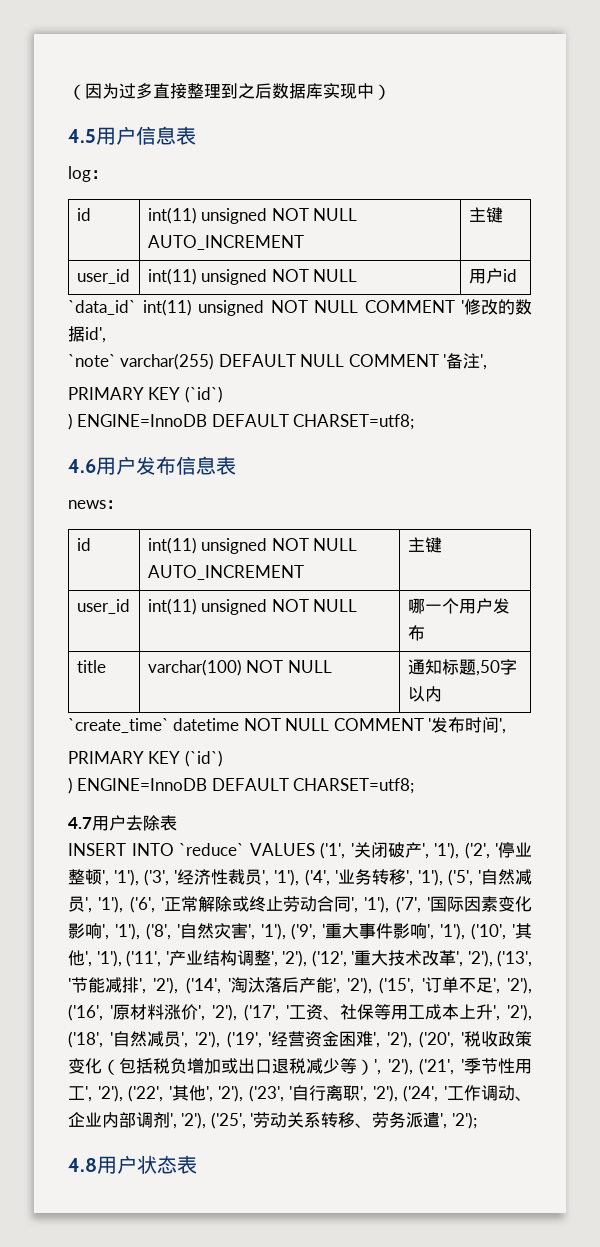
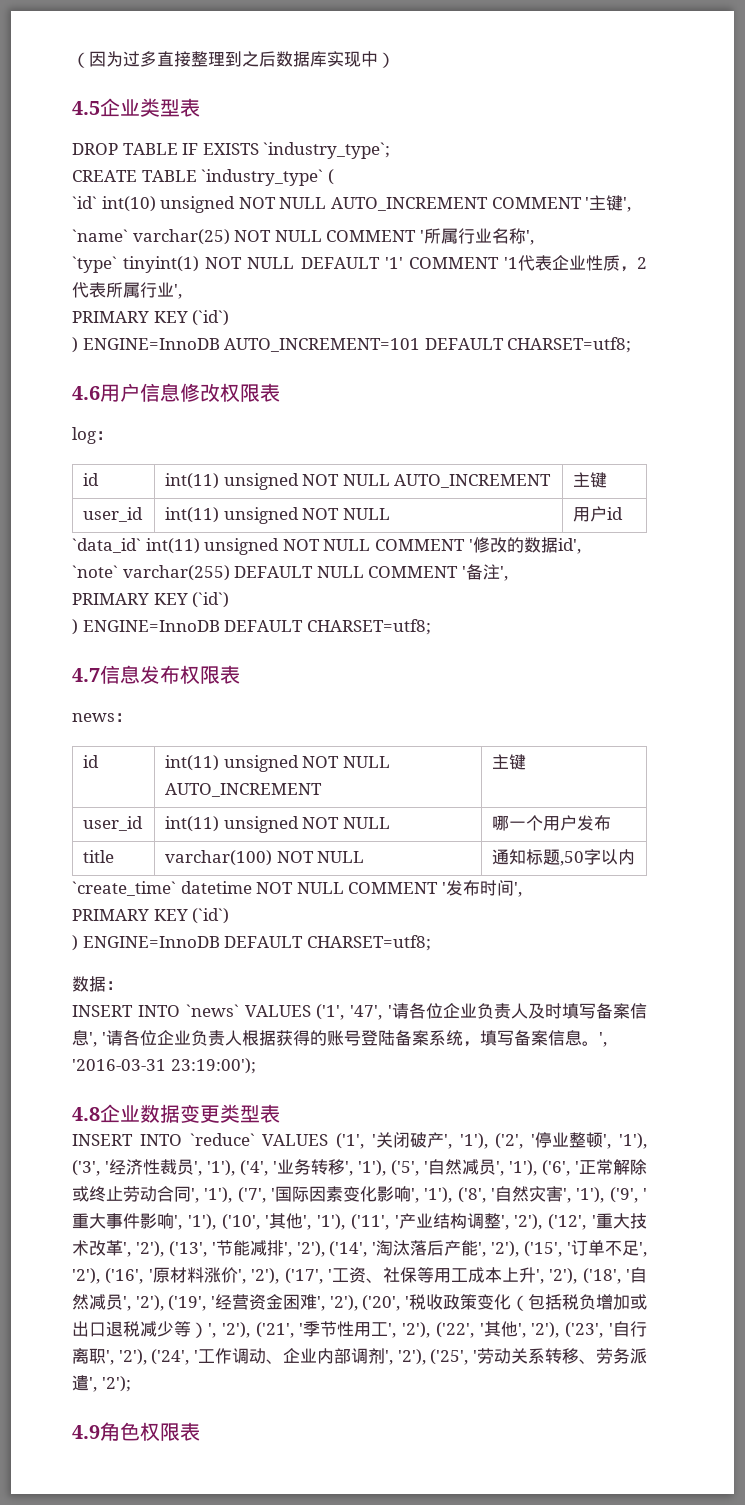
[96,126,176,145] 用户信息 -> [100,98,200,117] [72,142,391,159] [72,169,334,186] [72,195,632,213] [72,228,534,245] [72,255,647,273] [72,282,182,299] [72,310,230,326] [72,337,632,353] [72,383,260,402] 企业类型表 // DROP TABLE IF EXISTS `industry_type`; // CREATE TABLE `industry_type` ( // `id` int(10) unsigned NOT NULL AUTO_INCREMENT COMMENT '主键', // `name` varchar(25) NOT NULL COMMENT '所属行业名称', // `type` tinyint(1) NOT NULL DEFAULT '1' COMMENT '1代表企业性质，2代表所属行业', // PRIMARY KEY (`id`) // ) ENGINE=InnoDB AUTO_INCREMENT=101 DEFAULT CHARSET=utf8; // 4.6用户信息修改权限
[68,456,216,475] 4.6用户发布信息 -> [72,665,220,684] 4.7信息发布权限
[68,815,160,831] 4.7用户去除 -> [72,976,123,992] [72,1003,647,1020] [72,1030,607,1047] [72,1058,256,1074] [72,1104,260,1123] 数据： // INSERT INTO `news` VALUES ('1', '47', '请各位企业负责人及时填写备案信息', '请各位企业负责人根据获得的账号登陆备案系统，填写备案信息。', '2016-03-31 23:19:00'); // 4.8企业数据变更类型
[68,1155,177,1174] 4.8用户状态 -> [72,1422,180,1441] 4.9角色权限

